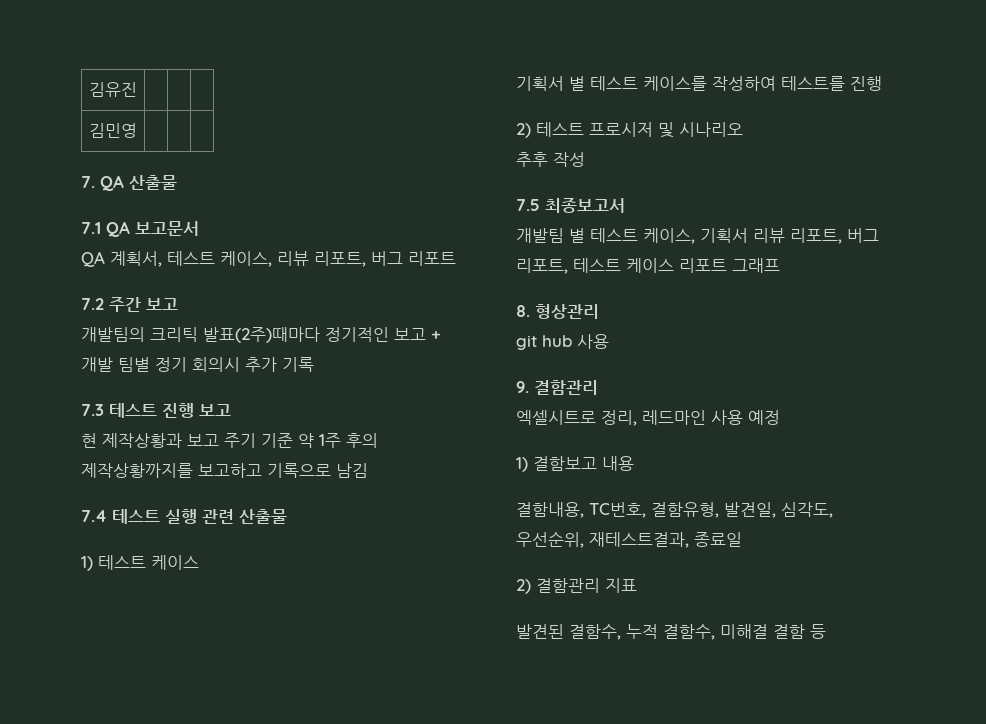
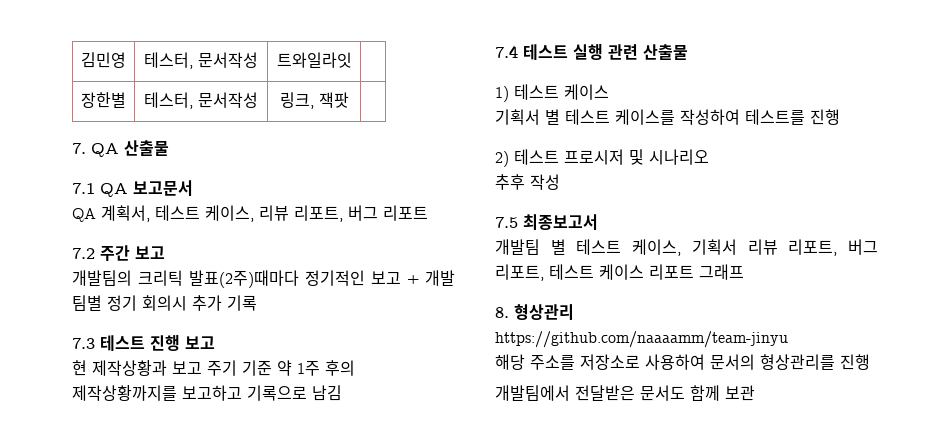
[89,82,137,97] [89,123,137,138] 김유진 | | | // 김민영 | | -> [81,52,126,68] [144,52,258,69] [276,52,352,68] [81,92,126,108] [144,92,258,109] [279,92,349,109] 김민영 | 테스터, 문서작성 | 트와일라잇 | // 장한별 | 테스터, 문서작성 | 링크, 잭팟
[516,334,609,350] [516,380,598,395] [516,410,780,426] [516,456,634,472] [516,502,833,518] [516,531,742,548] [516,578,637,594] [516,624,826,640] git hub 사용 // 9. 결함관리 // 엑셀시트로 정리, 레드마인 사용 예정 // 1) 결함보고 내용 // 결함내용, TC번호, 결함유형, 발견일, 심각도, 우선순위, 재테스트결과, 종료일 // 2) 결함관리 지표 // 발견된 결함수, 누적 결함수, 미해결 결함 등 -> [495,331,788,348] [495,354,870,370] [495,385,755,401] https://github.com/naaaamm/team-jinyu // 해당 주소를 저장소로 사용하여 문서의 형상관리를 진행 // 개발팀에서 전달받은 문서도 함께 보관

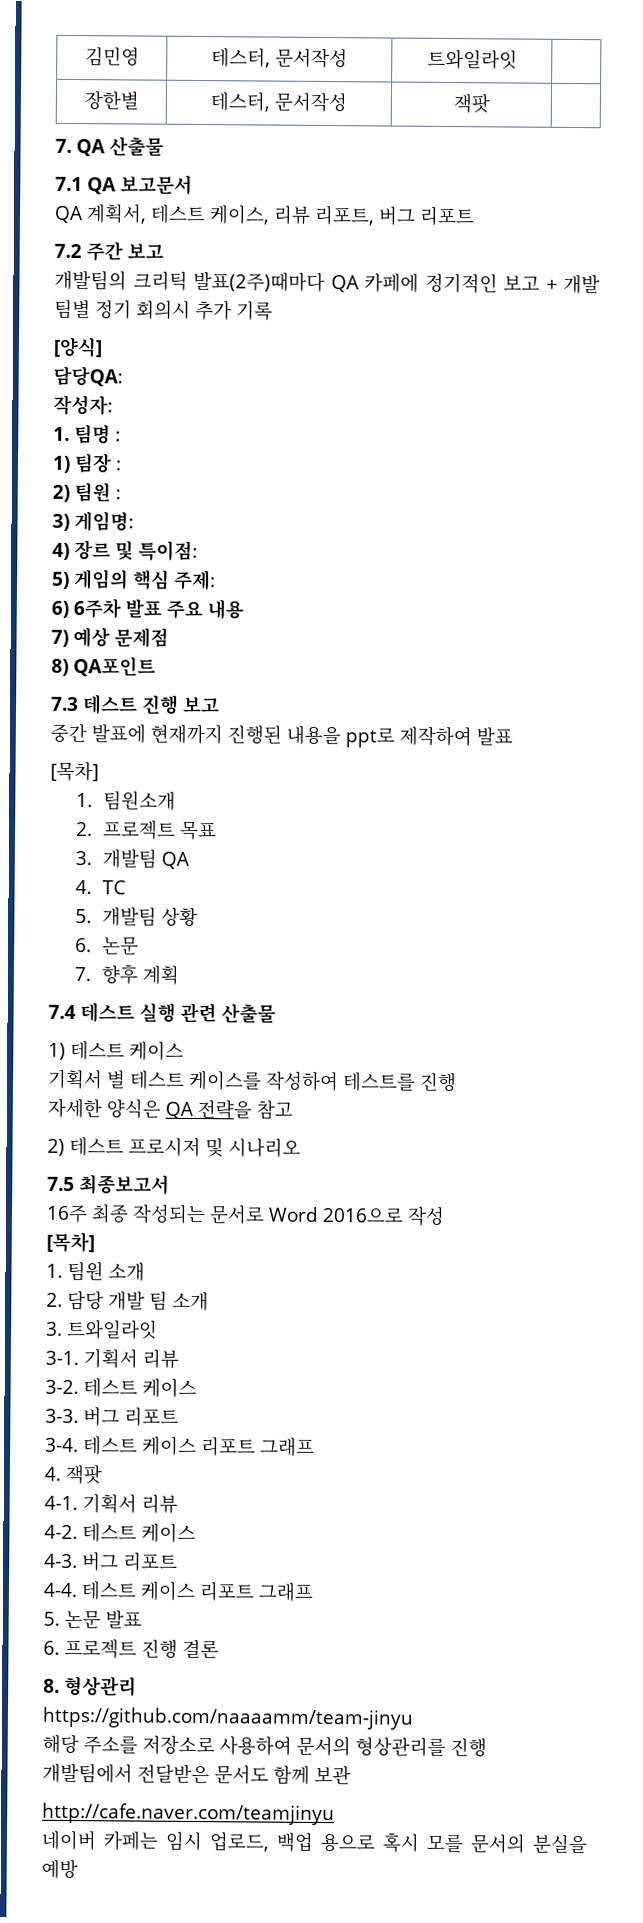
[279,92,314,109] 링크, -> (347, 102) none
(299, 279) none -> [330,273,419,293] QA 카페에
[72,334,215,351] [72,360,355,376] [72,385,342,401] 7.3 테스트 진행 보고 // 현 제작상황과 보고 주기 기준 약 1주 후의 제작상황까지를 보고하고 기록으로 남김 -> [53,336,103,358] [53,365,123,387] [53,394,113,416] [53,423,121,445] [52,453,122,474] [52,482,121,503] [52,511,134,532] [52,540,198,561] [51,569,216,591] [51,598,244,620] [51,626,169,648] [51,655,156,677] [51,694,220,715] [50,723,513,748] [50,760,99,782] [76,790,176,811] [75,820,217,841] [75,848,190,869] [75,880,126,895] [75,906,198,927] [75,936,139,955] [74,964,179,985] [양식] // 담당QA: // 작성자: // 1. 팀명 : // 1) 팀장 : // 2) 팀원 : // 3) 게임명: // 4) 장르 및 특이점: // 5) 게임의 핵심 주제: // 6) 6주차 발표 주요 내용 // 7) 예상 문제점 // 8) QA포인트 // 7.3 테스트 진행 보고 // 중간 발표에 현재까지 진행된 내용을 ppt로 제작하여 발표 // [목차] // 1. 팀원소개 // 2. 프로젝트 목표 // 3. 개발팀 QA // 4. TC // 5. 개발팀 상황 // 6. 논문 // 7. 향후 계획
(840, 117) none -> [47,1097,293,1120] // 자세한 양식은 QA 전략을 참고
[495,174,560,190] // 추후 작성 -> (301, 1148) none
[495,239,878,256] [495,264,744,281] 개발팀 별 테스트 케이스, 기획서 리뷰 리포트, 버그 리포트, 테스트 케이스 리포트 그래프 -> [46,1204,445,1226] [46,1231,95,1253] [46,1260,145,1282] [46,1290,209,1312] [45,1318,158,1340] [45,1349,179,1369] [45,1377,197,1399] [45,1407,179,1427] [45,1435,315,1457] [44,1463,102,1485] [44,1494,178,1514] [44,1522,196,1544] [44,1552,178,1572] [43,1580,314,1602] [43,1609,142,1629] [43,1638,219,1659] 16주 최종 작성되는 문서로 Word 2016으로 작성 // [목차] // 1. 팀원 소개 // 2. 담당 개발 팀 소개 // 3. 트와일라잇 // 3-1. 기획서 리뷰 // 3-2. 테스트 케이스 // 3-3. 버그 리포트 // 3-4. 테스트 케이스 리포트 그래프 // 4. 잭팟 // 4-1. 기획서 리뷰 // 4-2. 테스트 케이스 // 4-3. 버그 리포트 // 4-4. 테스트 케이스 리포트 그래프 // 5. 논문 발표 // 6. 프로젝트 진행 결론
(755, 393) none -> [42,1802,335,1826] [41,1830,587,1854] [41,1858,78,1880] // http://cafe.naver.com/teamjinyu // 네이버 카페는 임시 업로드, 백업 용으로 혹시 모를 문서의 분실을 예방

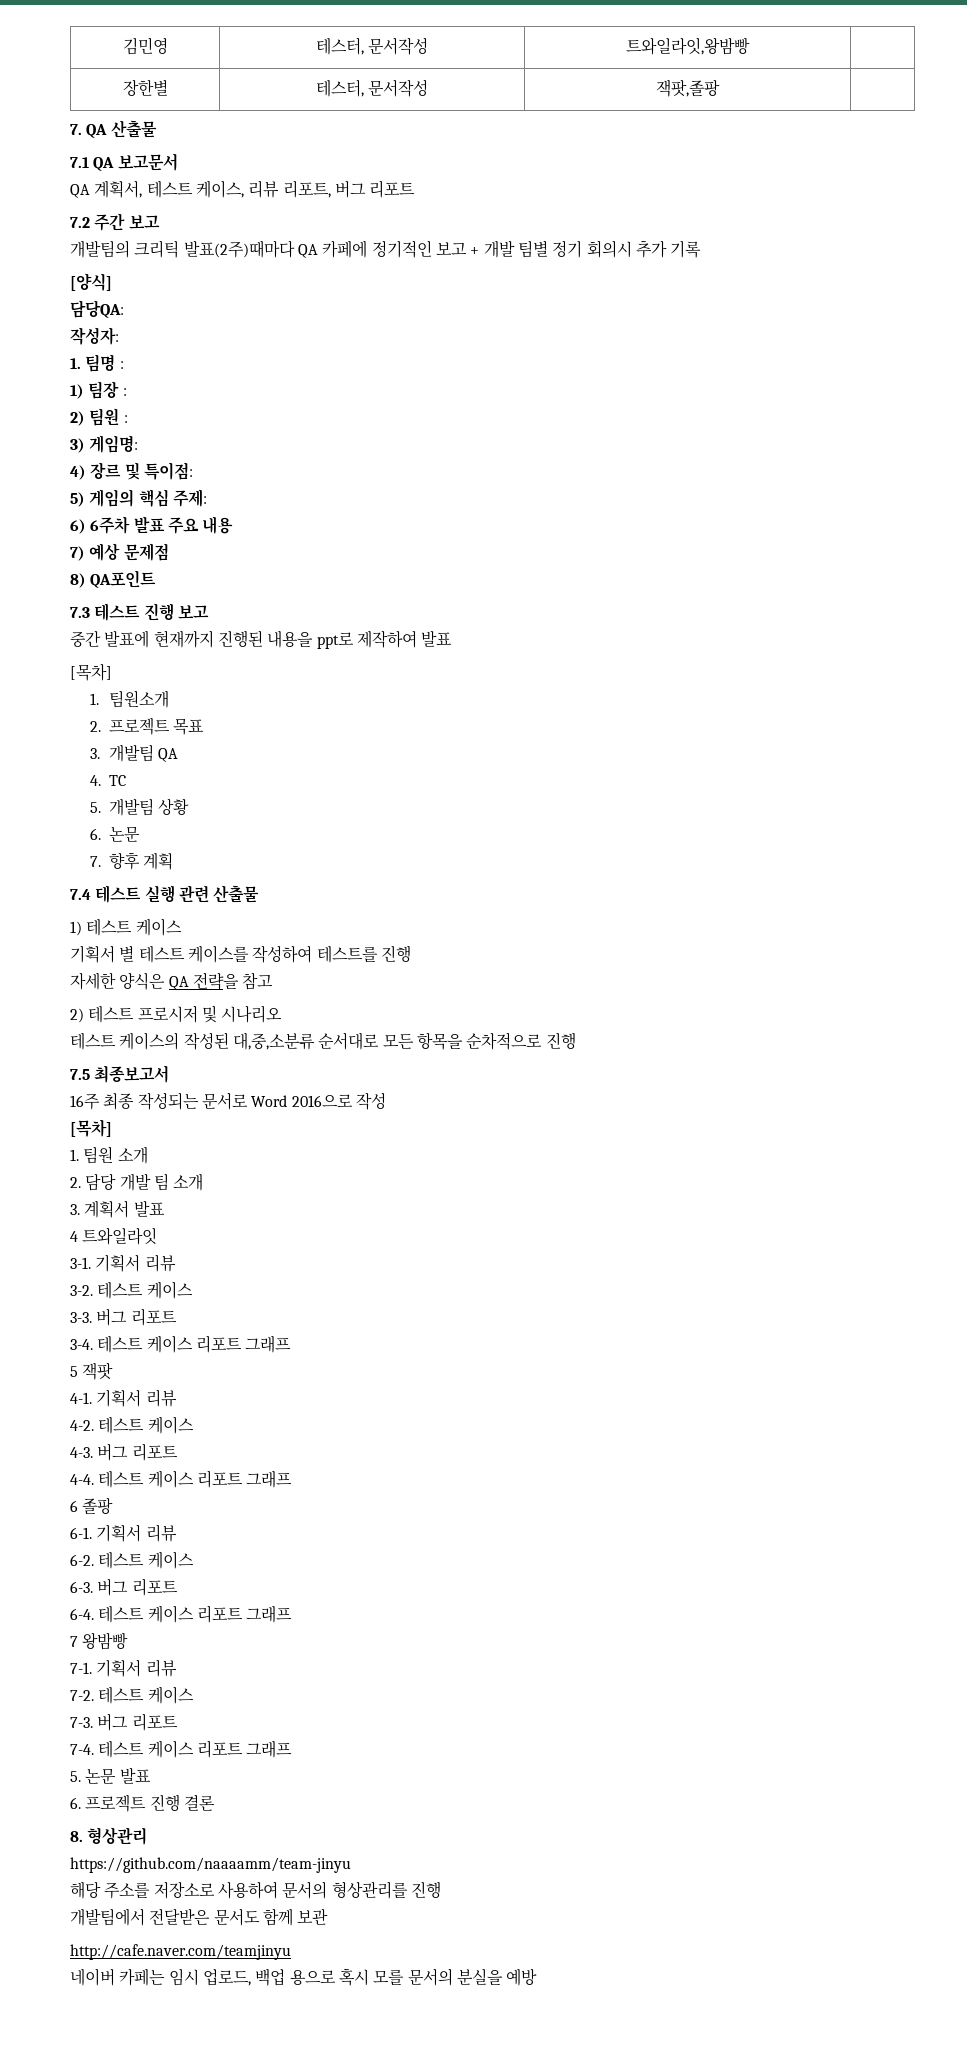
[426,48,518,70] 트와일라잇 -> [626,37,750,55] 트와일라잇,왕밤빵
[452,93,490,114] 잭팟 -> [656,79,720,97] 잭팟,졸팡
(301, 1148) none -> [70,1032,576,1050] // 테스트 케이스의 작성된 대,중,소분류 순서대로 모든 항목을 순차적으로 진행
(63, 1328) none -> [84,1200,165,1218] [70,1231,78,1242] 계획서 발표 // 4
[44,1466,61,1481] 4. -> [70,1366,78,1377] 5
(314, 1592) none -> [70,1497,114,1515] [70,1524,177,1542] [70,1551,194,1569] [70,1578,178,1596] [70,1605,293,1623] [70,1632,129,1650] [70,1659,177,1677] [70,1686,194,1704] [70,1713,178,1731] [70,1740,293,1758] // 6 졸팡 // 6-1. 기획서 리뷰 // 6-2. 테스트 케이스 // 6-3. 버그 리포트 // 6-4. 테스트 케이스 리포트 그래프 // 7 왕밤빵 // 7-1. 기획서 리뷰 // 7-2. 테스트 케이스 // 7-3. 버그 리포트 // 7-4. 테스트 케이스 리포트 그래프

